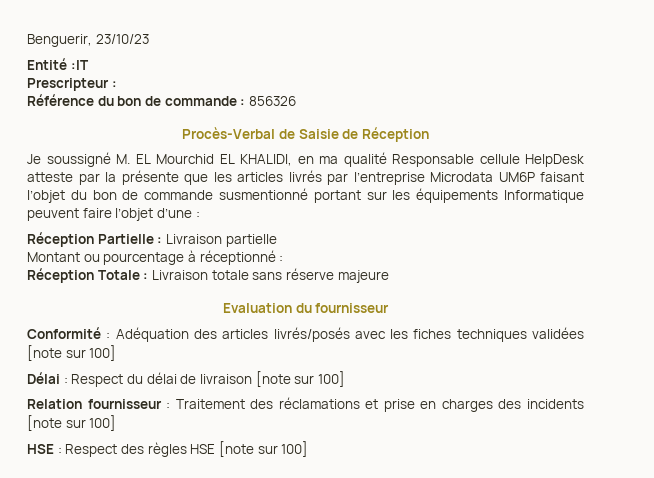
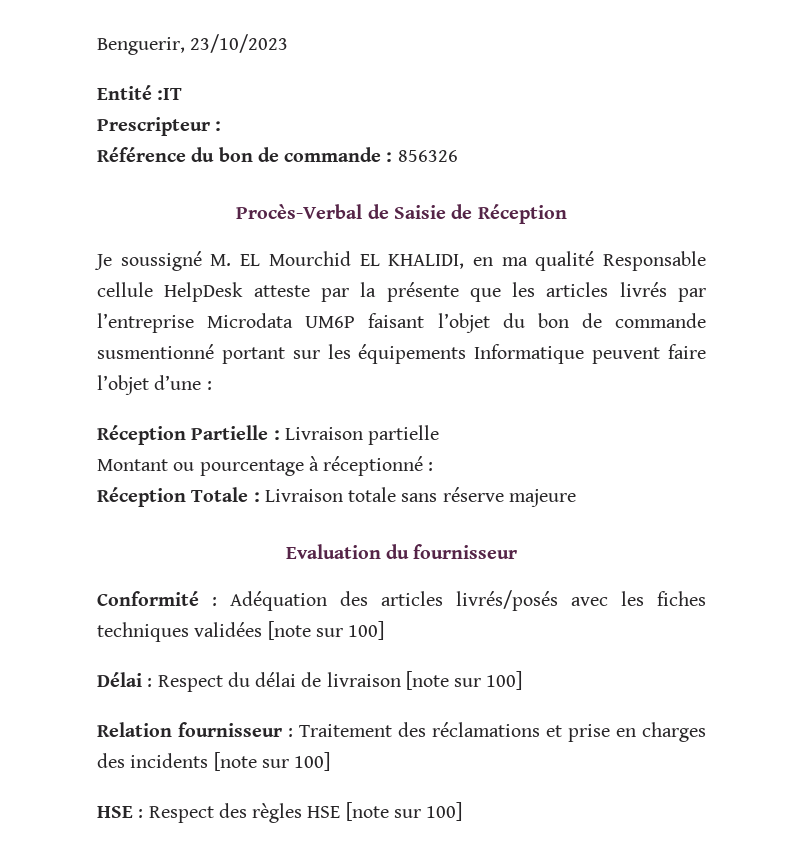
[95,34,149,44] 23/10/23 -> [190,34,289,53] 23/10/2023

